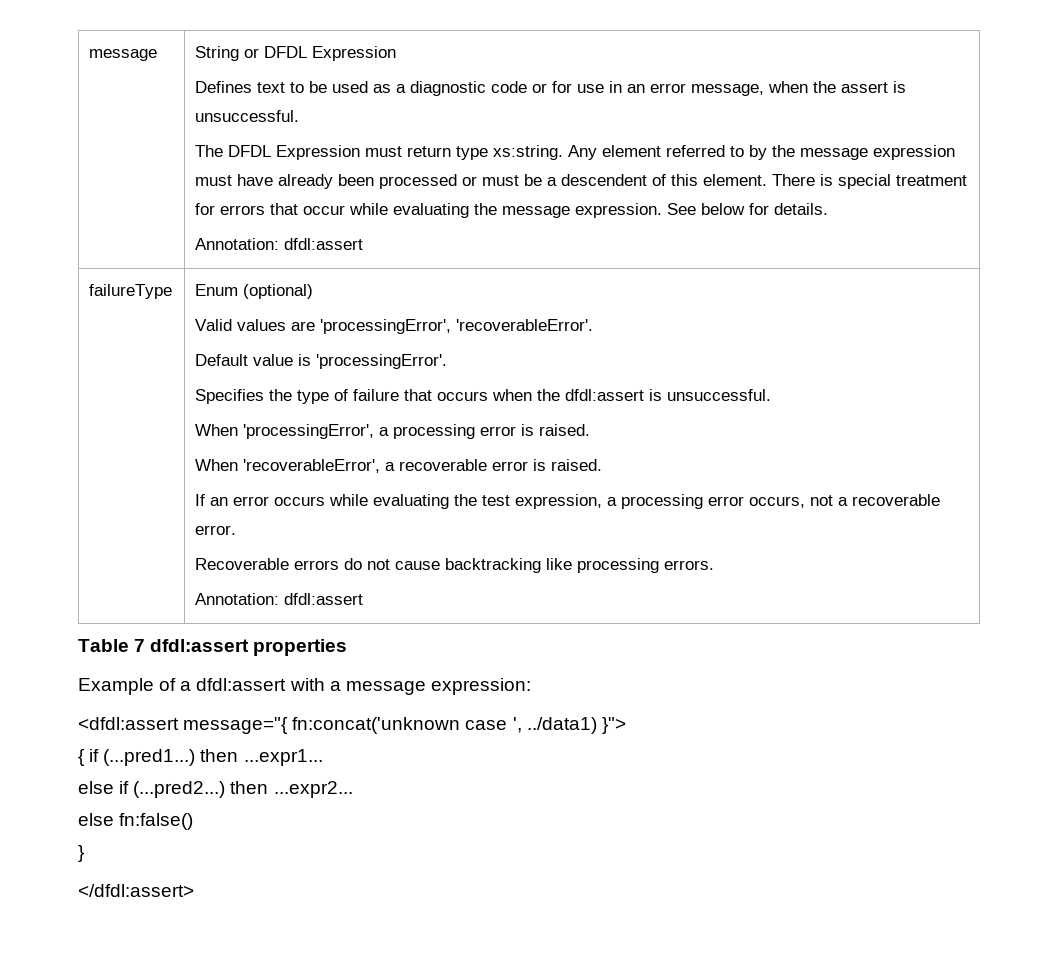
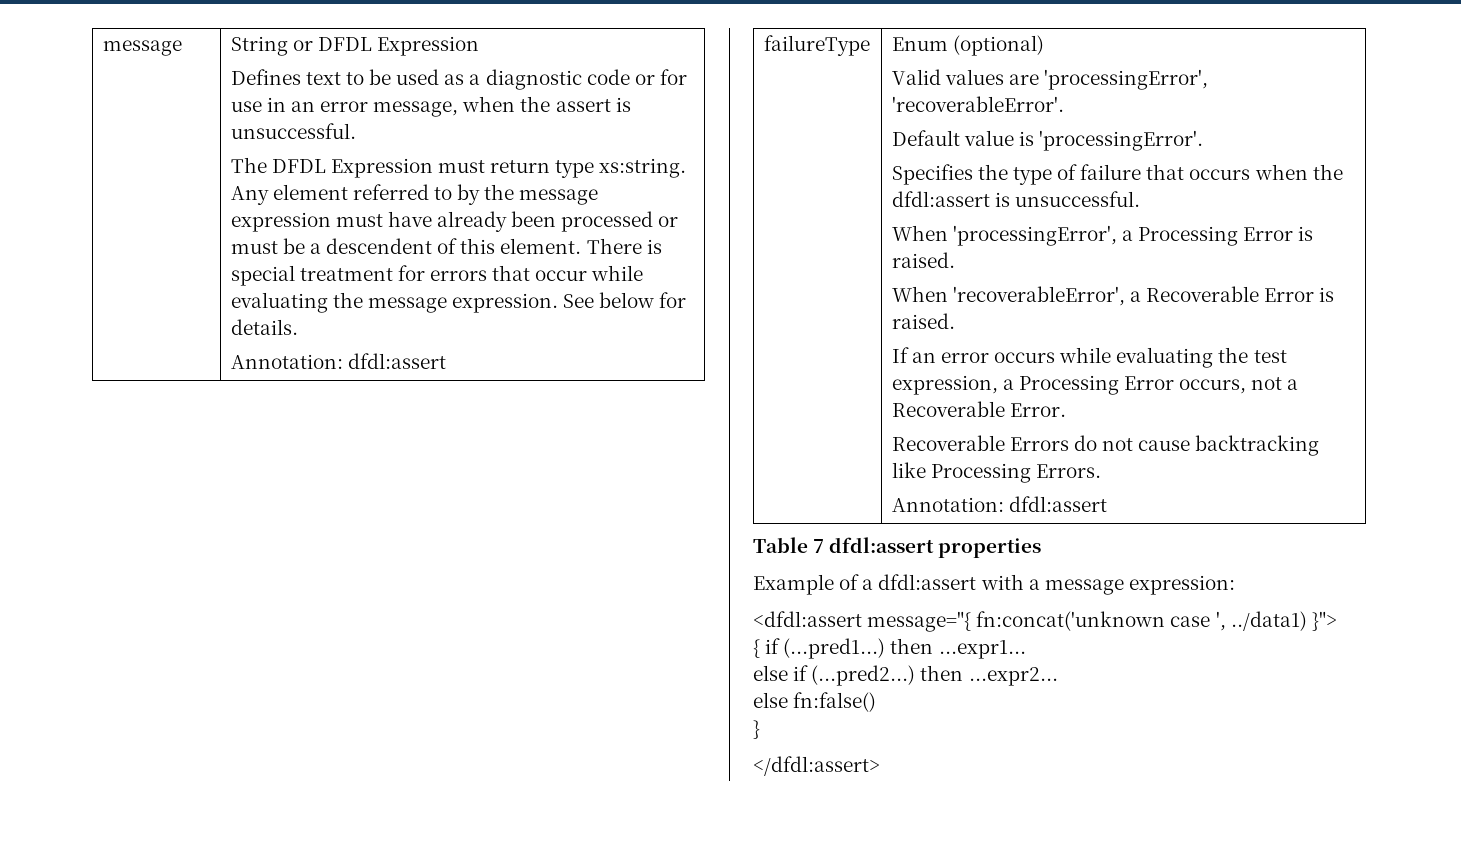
[393,424,517,439] processing error -> [1138,226,1294,246] Processing Error
[399,459,529,471] recoverable error -> [1146,286,1315,302] Recoverable Error
[621,494,745,509] processing error -> [1018,375,1175,395] Processing Error
[852,494,941,506] [195,525,237,535] [195,558,340,570] recoverable error. // Recoverable errors -> [891,401,1066,417] [891,435,1069,451] Recoverable Error. // Recoverable Errors
[577,558,715,573] processing errors. -> [930,463,1101,483] Processing Errors.

